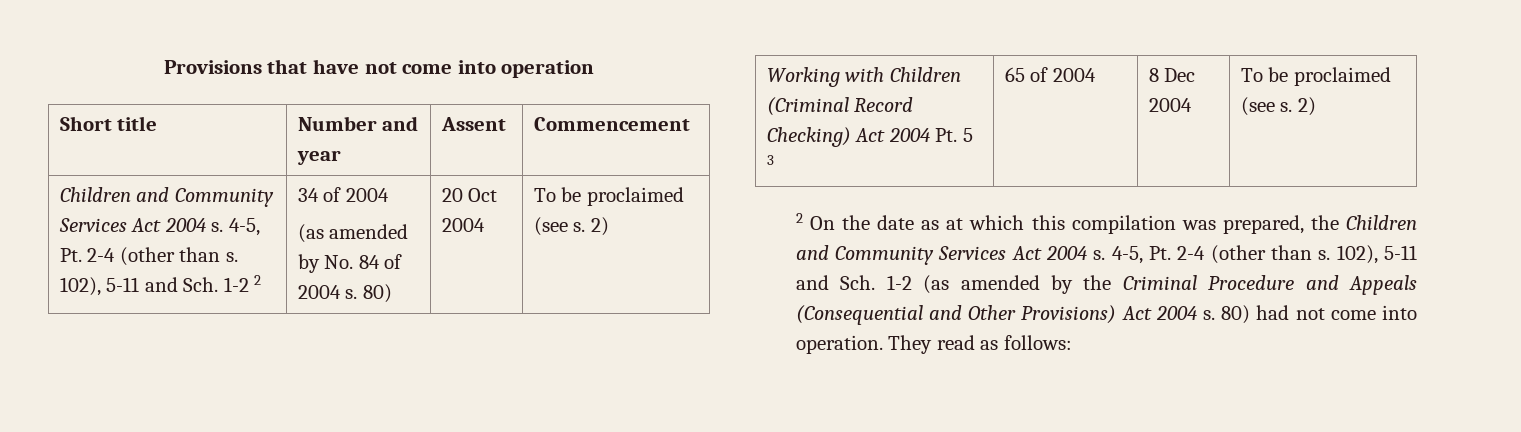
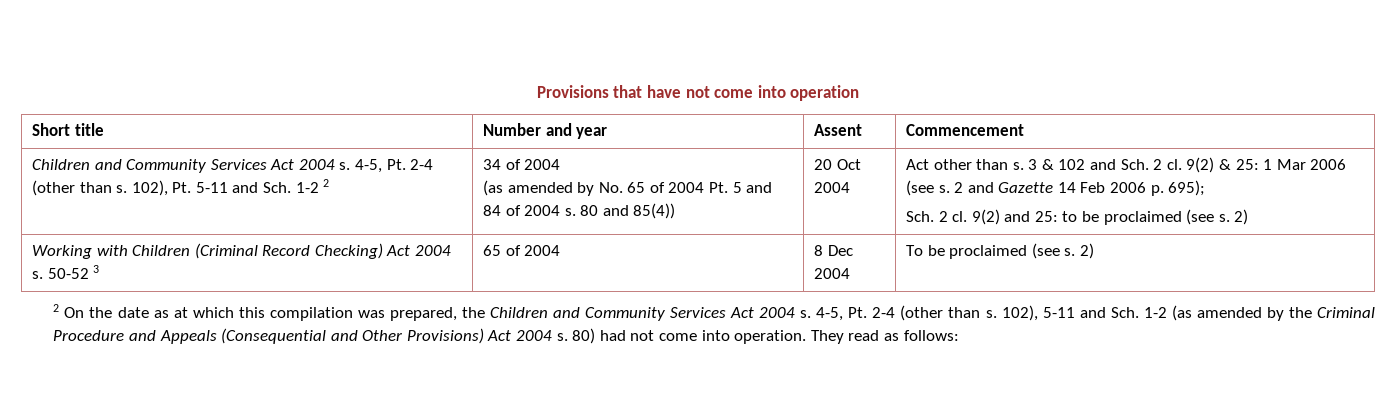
(101, 286) none -> [172,182,192,193] Pt.
(354, 262) none -> [627,182,773,193] 65 of 2004 Pt. 5 and
[362,284,392,303] 80) -> [580,203,676,219] 80 and 85(4))
[533,188,556,202] To -> [905,157,1347,173] [905,180,1206,196] [905,209,1078,225] Act other than s. 3 & 102 and Sch. 2 cl. 9(2) & 25: 1 Mar 2006 (see s. 2 and Gazette 14 Feb 2006 p. 695); // Sch. 2 cl. 9(2) and 25: to
[935,128,973,142] Pt. 5 -> [31,268,89,279] s. 50-52

